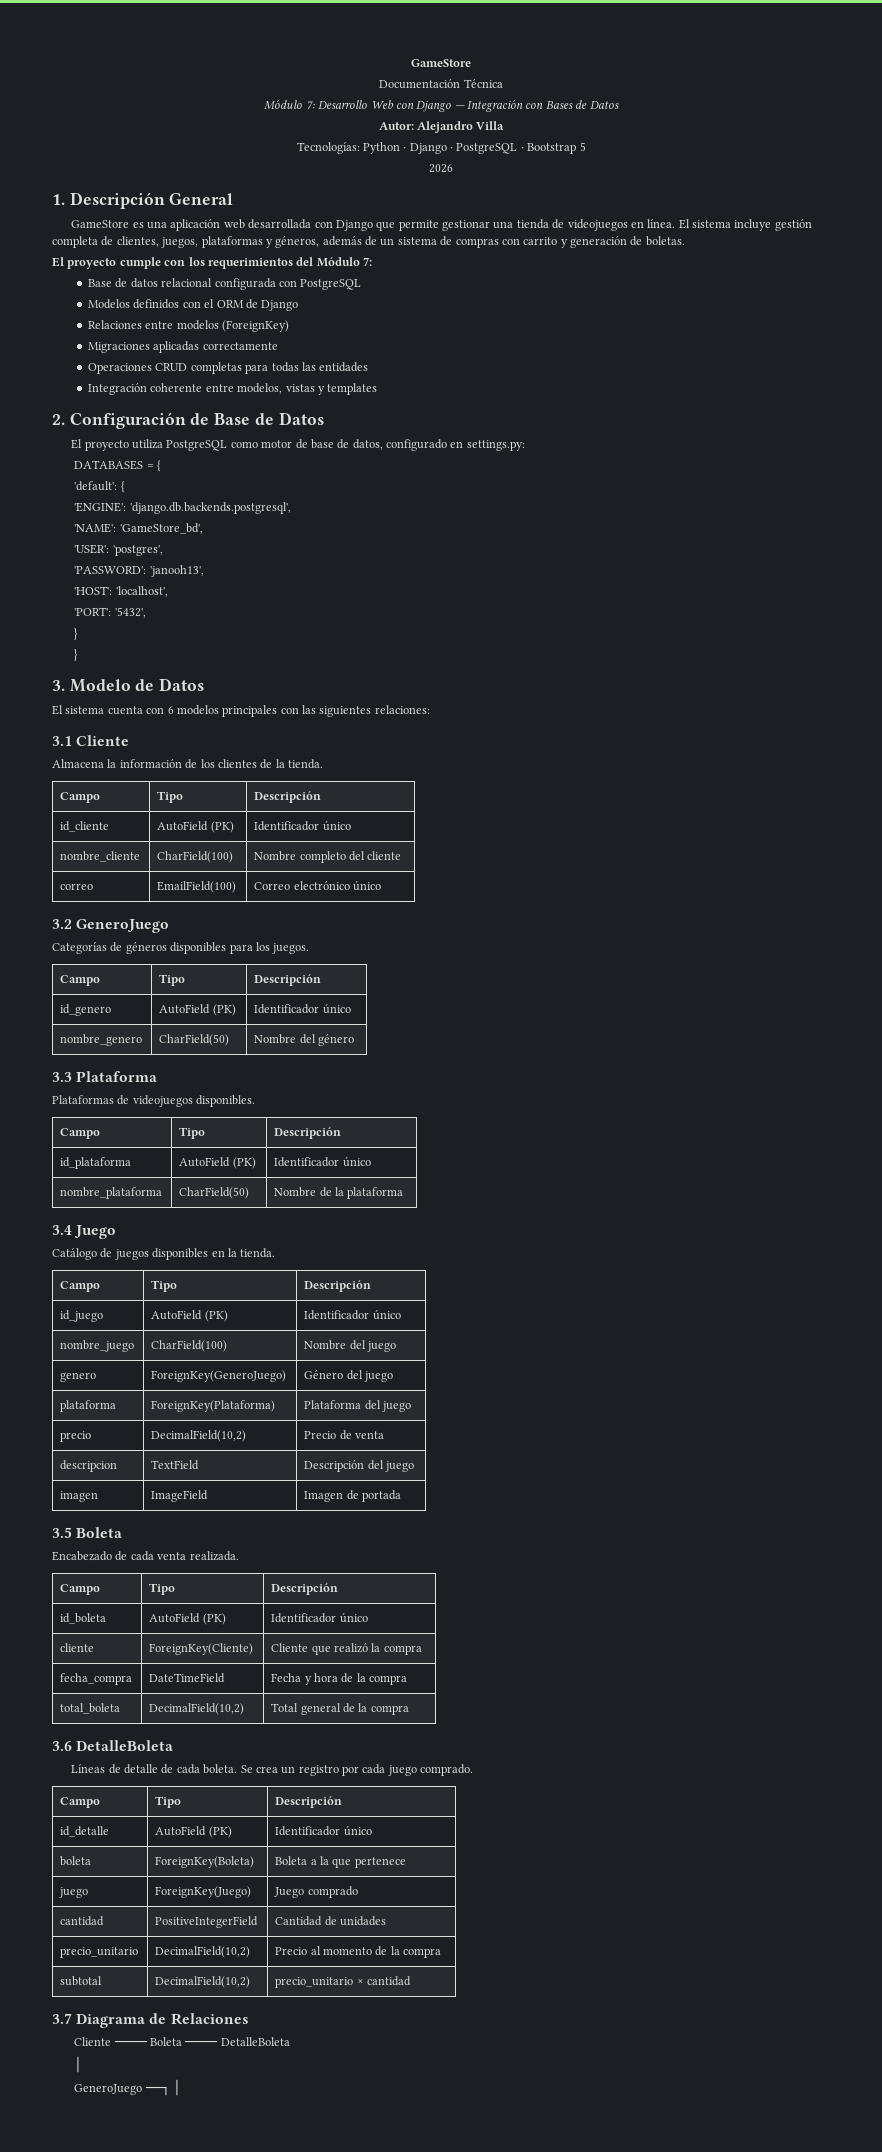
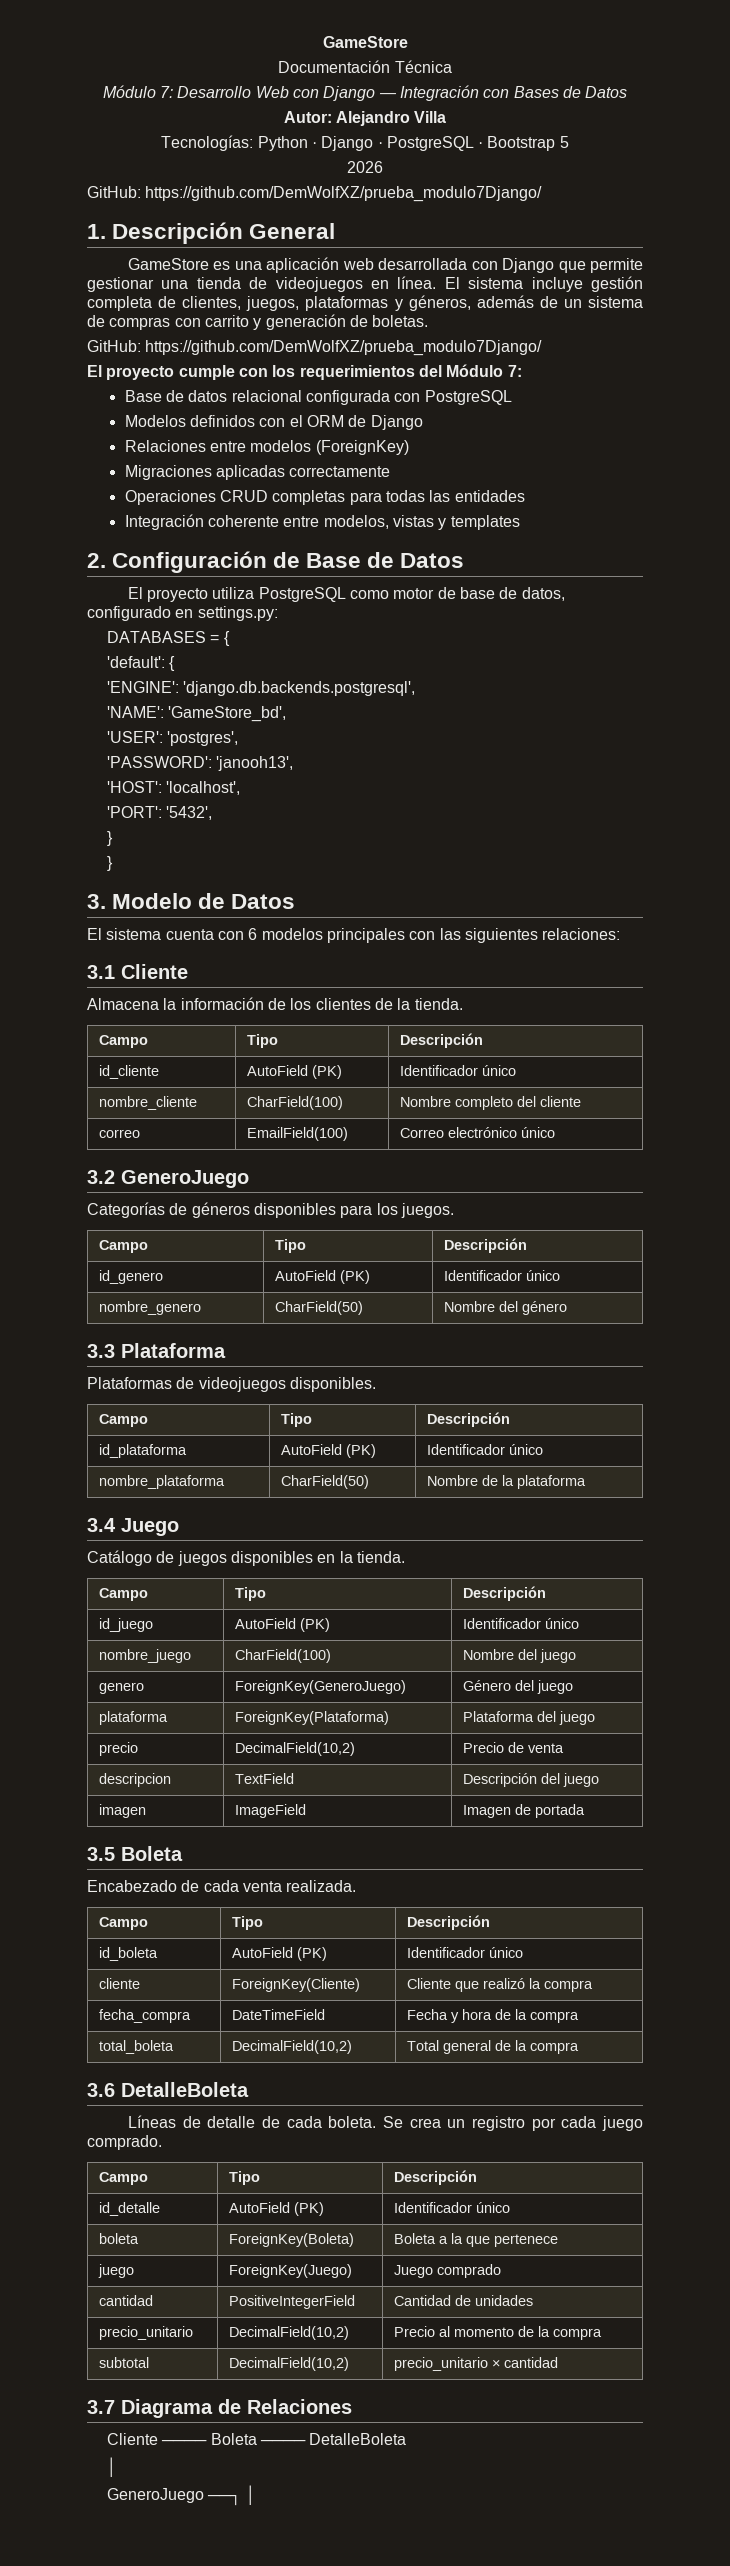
(453, 168) none -> [87,186,543,202] // GitHub: https://github.com/DemWolfXZ/prueba_modulo7Django/
(685, 241) none -> [87,340,543,356] // GitHub: https://github.com/DemWolfXZ/prueba_modulo7Django/

